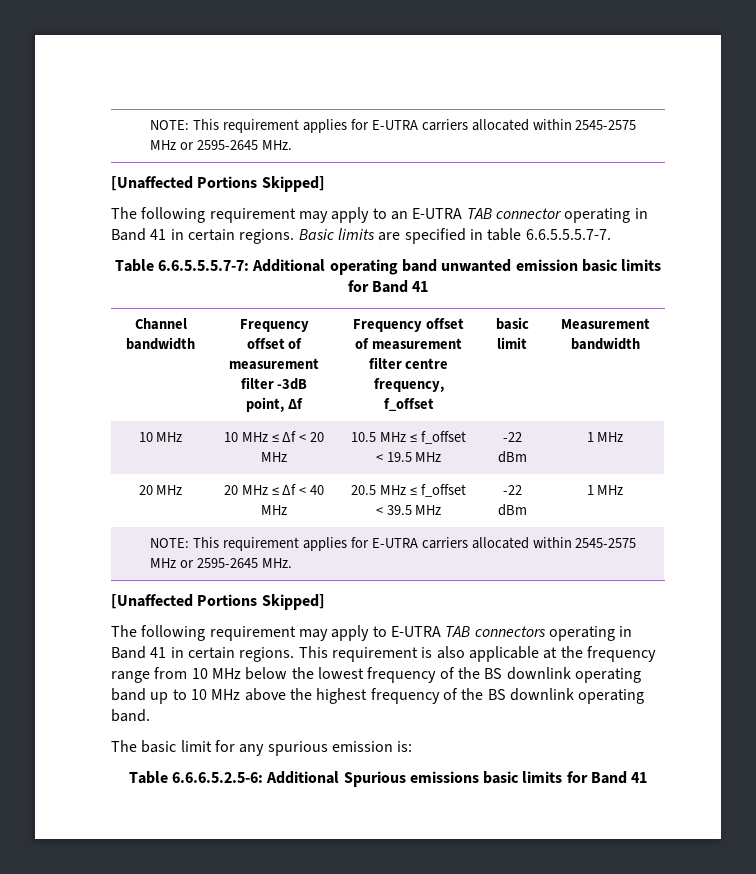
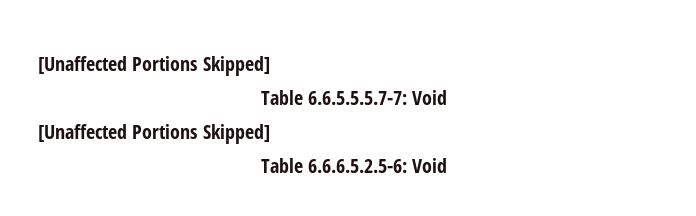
[150,119,637,133] [150,140,292,150] [111,176,325,192] [111,207,648,223] [111,228,611,244] [114,259,662,275] [347,280,429,293] [134,318,187,330] [126,337,195,350] [239,319,309,332] [246,338,303,349] [229,358,319,370] [240,377,308,390] [246,397,303,412] [353,318,464,332] [355,338,462,350] [368,357,449,369] [373,378,444,392] [383,398,434,411] [495,317,529,330] [497,337,527,349] [560,318,650,330] [570,337,640,350] [138,432,183,442] [223,431,325,442] [261,452,287,462] [351,431,466,444] [375,452,442,462] [502,432,522,442] [497,451,527,463] [586,432,624,442] [138,485,183,495] [223,484,325,495] [261,505,287,515] [351,484,466,497] [375,505,442,515] [502,485,522,495] [497,504,527,516] [586,485,624,495] [150,537,637,551] [150,558,292,568] [111,594,325,610] [111,625,633,641] [111,646,656,662] [111,667,641,683] [111,688,645,704] [111,709,150,722] [111,740,413,756] [128,771,648,787] NOTE: This requirement applies for E-UTRA carriers allocated within 2545-2575 MHz or 2595-2645 MHz. // [Unaffected Portions Skipped] // The following requirement may apply to an E-UTRA TAB connector operating in Band 41 in certain regions. Basic limits are specified in table 6.6.5.5.5.7-7. // Table 6.6.5.5.5.7-7: Additional operating band unwanted emission basic limits for Band 41 // Channel bandwidth | Frequency offset of measurement filter -3dB point, Δf | Frequency offset of measurement filter centre frequency, f_offset | basic limit | Measurement bandwidth // 10 MHz | 10 MHz ≤ Δf < 20 MHz | 10.5 MHz ≤ f_offset < 19.5 MHz | -22 dBm | 1 MHz // 20 MHz | 20 MHz ≤ Δf < 40 MHz | 20.5 MHz ≤ f_offset < 39.5 MHz | -22 dBm | 1 MHz // NOTE: This requirement applies for E-UTRA carriers allocated within 2545-2575 MHz or 2595-2645 MHz. // [Unaffected Portions Skipped] // The following requirement may apply to E-UTRA TAB connectors operating in Band 41 in certain regions. This requirement is also applicable at the frequency range from 10 MHz below the lowest frequency of the BS downlink operating band up to 10 MHz above the highest frequency of the BS downlink operating band. // The basic limit for any spurious emission is: // Table 6.6.6.5.2.5-6: Additional Spurious emissions basic limits for Band 41 -> [38,56,270,76] [260,90,448,105] [38,124,270,144] [260,158,448,173] [Unaffected Portions Skipped] // Table 6.6.5.5.5.7-7: Void // [Unaffected Portions Skipped] // Table 6.6.6.5.2.5-6: Void

